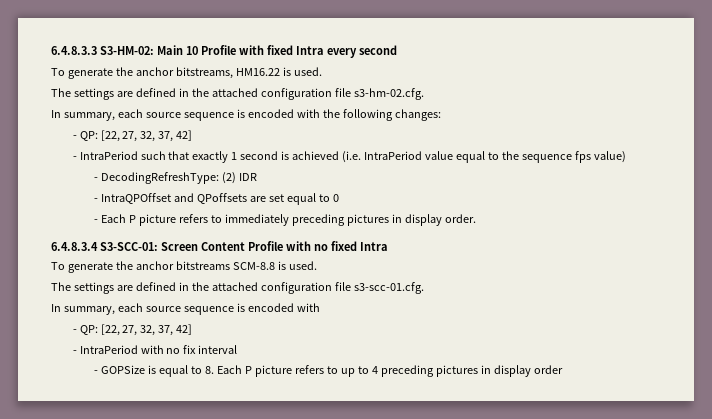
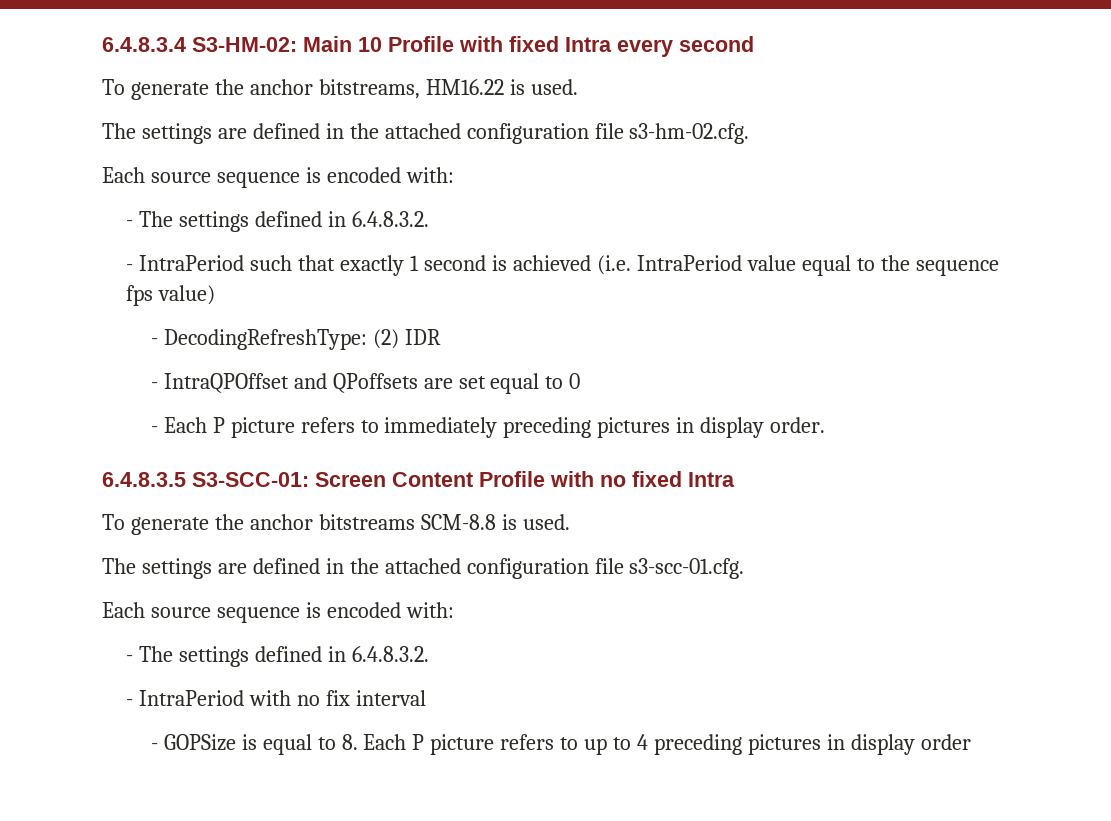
[51,46,97,55] 6.4.8.3.3 -> [102,37,186,52] 6.4.8.3.4
[51,109,441,121] [72,130,193,142] In summary, each source sequence is encoded with the following changes: // - QP: [22, 27, 32, 37, 42] -> [102,167,454,188] [126,211,430,232] Each source sequence is encoded with: // - The settings defined in 6.4.8.3.2.
[51,242,98,251] 6.4.8.3.4 -> [102,472,186,487] 6.4.8.3.5
[51,303,320,315] [72,324,193,336] In summary, each source sequence is encoded with // - QP: [22, 27, 32, 37, 42] -> [102,602,454,623] [126,646,430,667] Each source sequence is encoded with: // - The settings defined in 6.4.8.3.2.

